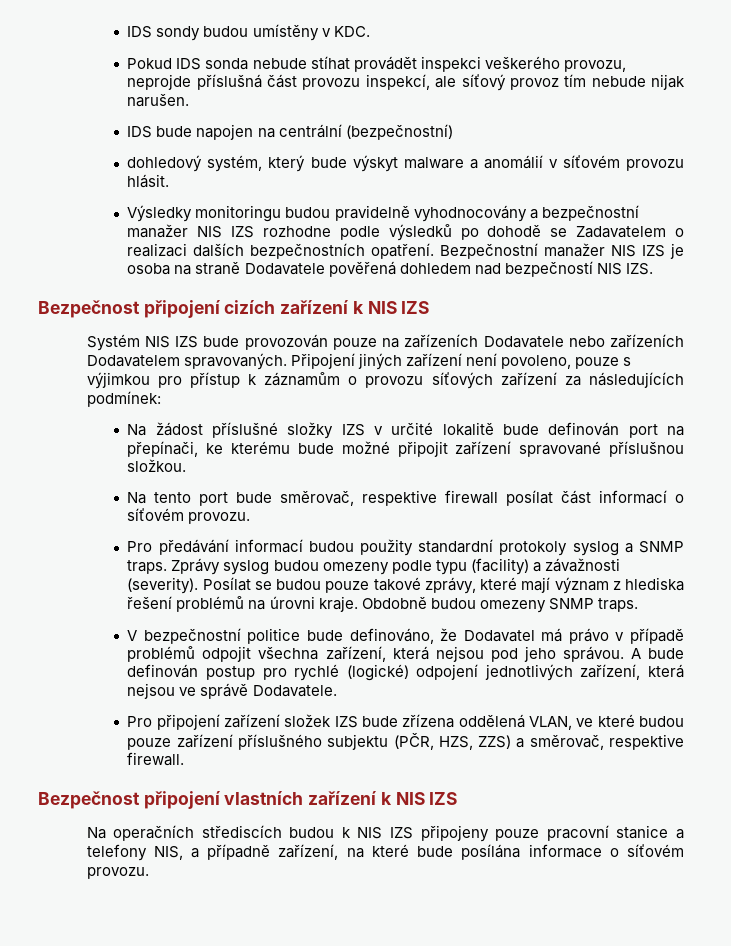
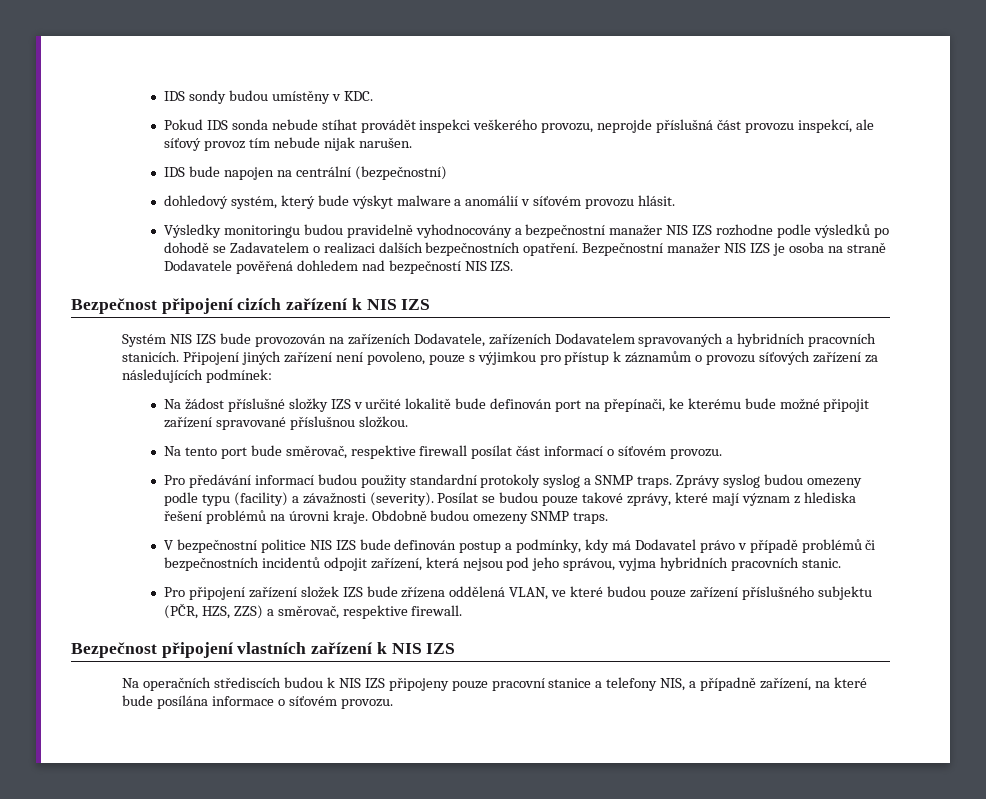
[332,338,377,350] pouze -> (326, 340) none
[483,334,684,348] [86,353,287,370] Dodavatele nebo zařízeních Dodavatelem spravovaných. -> [413,333,877,347] [122,351,180,362] Dodavatele, zařízeních Dodavatelem spravovaných a hybridních pracovních stanicích.
[307,628,684,644] [127,646,319,662] bude definováno, že Dodavatel má právo v případě problémů odpojit všechna -> [309,539,876,553] [163,557,367,571] NIS IZS bude definován postup a podmínky, kdy má Dodavatel právo v případě problémů či bezpečnostních incidentů odpojit
[562,646,684,662] [127,664,684,681] [127,683,337,699] správou. A bude definován postup pro rychlé (logické) odpojení jednotlivých zařízení, která nejsou ve správě Dodavatele. -> [563,557,841,571] správou, vyjma hybridních pracovních stanic.

